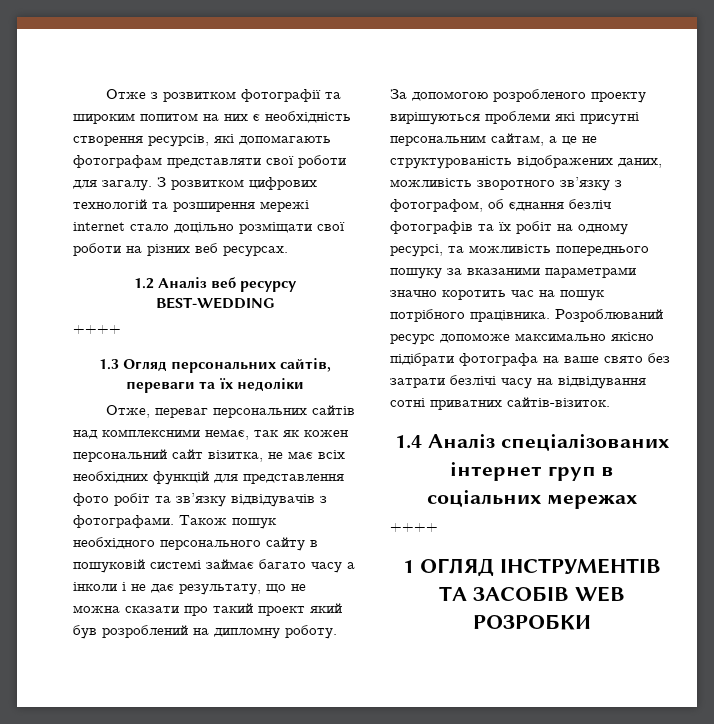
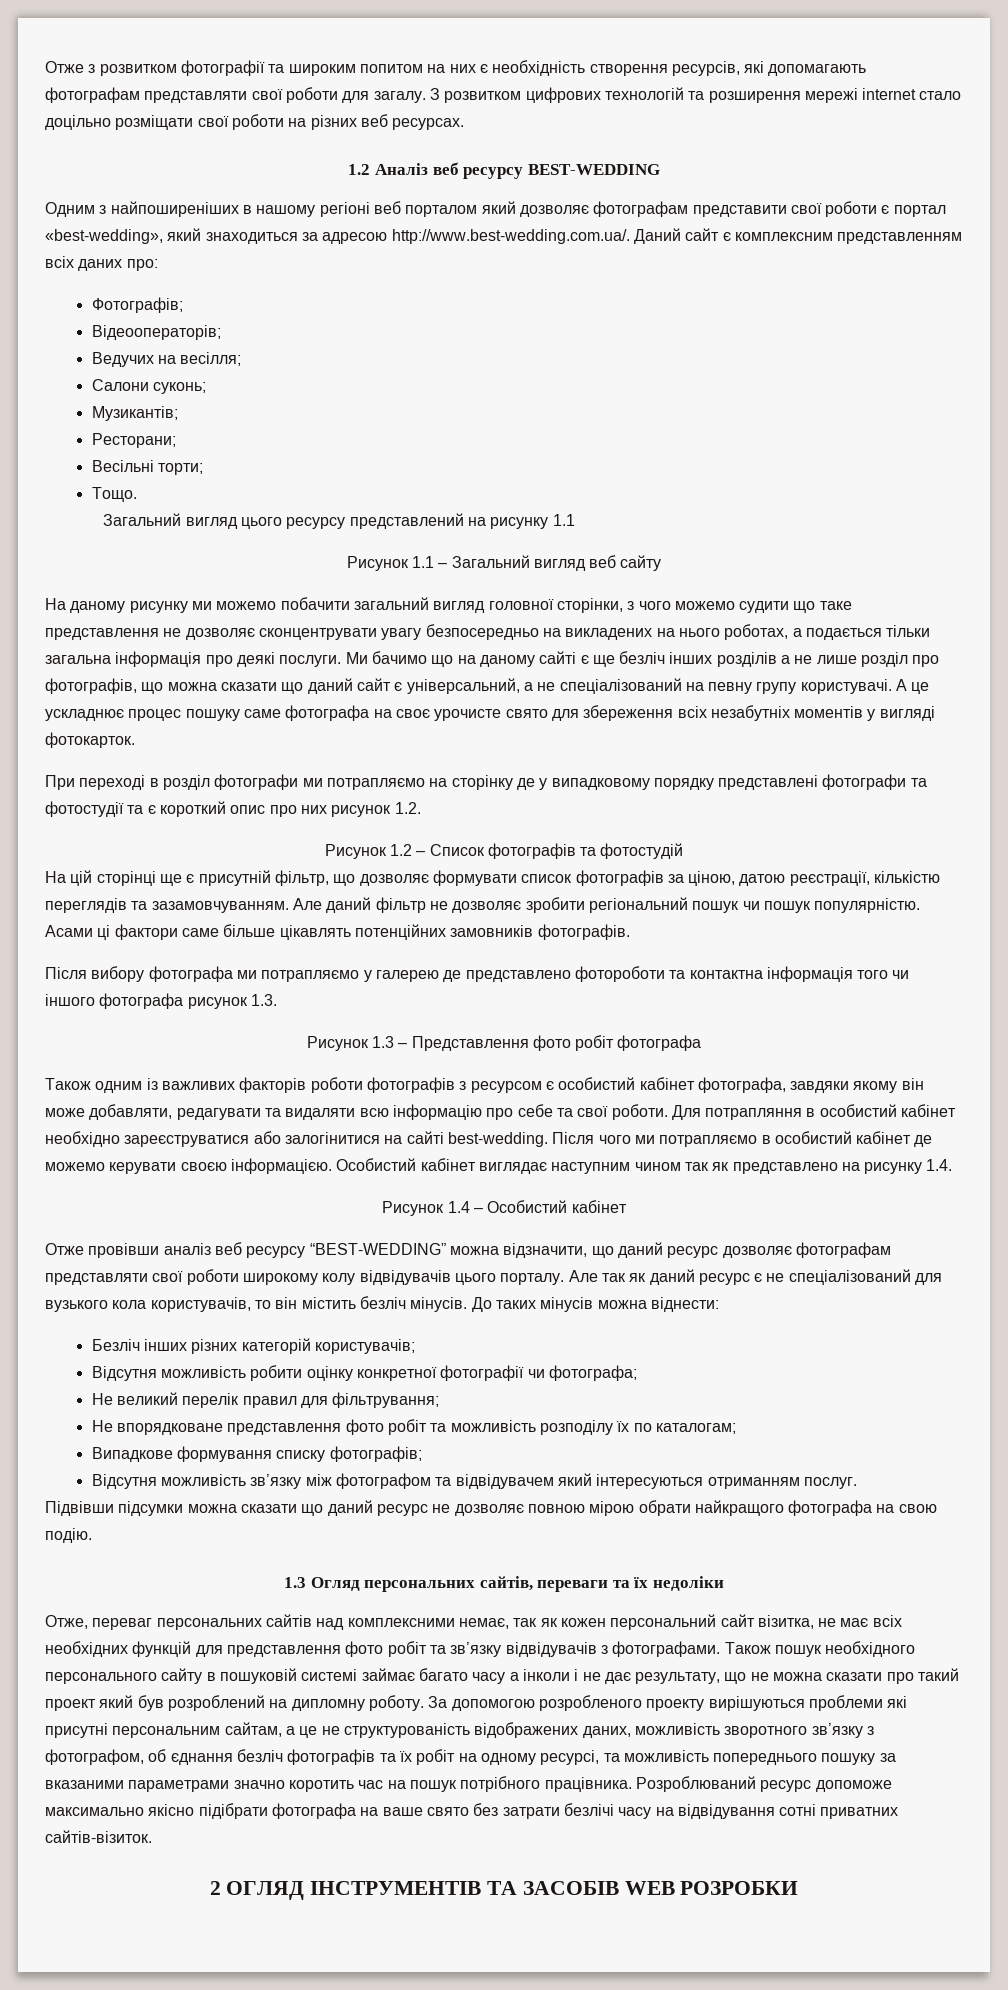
[73,325,121,334] ++++ -> [45,201,946,217] [45,228,963,244] [45,256,158,271] [91,297,183,313] [91,325,221,340] [91,352,242,367] [91,379,207,394] [91,406,178,421] [91,433,176,448] [91,460,204,475] [91,487,137,502] [103,513,575,529] [346,555,662,571] [45,597,852,613] [45,624,931,640] [45,651,940,667] [45,678,930,694] [45,705,935,721] [45,732,135,748] [45,774,927,790] [45,801,421,817] [324,843,684,859] [45,870,941,886] [45,897,921,913] [45,924,630,940] [45,966,910,982] [45,993,277,1009] [306,1035,702,1051] [45,1077,924,1093] [45,1104,957,1120] [45,1131,933,1147] [45,1158,953,1174] [382,1200,627,1216] [45,1242,891,1258] [45,1269,943,1285] [45,1296,719,1312] [91,1338,416,1354] [91,1365,638,1381] [91,1392,440,1408] [91,1419,736,1435] [91,1446,422,1462] [91,1473,857,1489] [45,1500,937,1516] [45,1528,92,1543] Одним з найпоширеніших в нашому регіоні веб порталом який дозволяє фотографам представити свої роботи є портал «best-wedding», який знаходиться за адресою http://www.best-wedding.com.ua/. Даний сайт є комплексним представленням всіх даних про: // Фотографів; // Відеооператорів; // Ведучих на весілля; // Салони суконь; // Музикантів; // Ресторани; // Весільні торти; // Тощо. // Загальний вигляд цього ресурсу представлений на рисунку 1.1 // Рисунок 1.1 – Загальний вигляд веб сайту // На даному рисунку ми можемо побачити загальний вигляд головної сторінки, з чого можемо судити що таке представлення не дозволяє сконцентрувати увагу безпосередньо на викладених на нього роботах, а подається тільки загальна інформація про деякі послуги. Ми бачимо що на даному сайті є ще безліч інших розділів а не лише розділ про фотографів, що можна сказати що даний сайт є універсальний, а не спеціалізований на певну групу користувачі. А це ускладнює процес пошуку саме фотографа на своє урочисте свято для збереження всіх незабутніх моментів у вигляді фотокарток. // При переході в розділ фотографи ми потрапляємо на сторінку де у випадковому порядку представлені фотографи та фотостудії та є короткий опис про них рисунок 1.2. // Рисунок 1.2 – Список фотографів та фотостудій // На цій сторінці ще є присутній фільтр, що дозволяє формувати список фотографів за ціною, датою реєстрації, кількістю переглядів та зазамовчуванням. Але даний фільтр не дозволяє зробити регіональний пошук чи пошук популярністю. Асами ці фактори саме більше цікавлять потенційних замовників фотографів. // Після вибору фотографа ми потрапляємо у галерею де представлено фотороботи та контактна інформація того чи іншого фотографа рисунок 1.3. // Рисунок 1.3 – Представлення фото робіт фотографа // Також одним із важливих факторів роботи фотографів з ресурсом є особистий кабінет фотографа, завдяки якому він може добавляти, редагувати та видаляти всю інформацію про себе та свої роботи. Для потрапляння в особистий кабінет необхідно зареєструватися або залогінитися на сайті best-wedding. Після чого ми потрапляємо в особистий кабінет де можемо керувати своєю інформацією. Особистий кабінет виглядає наступним чином так як представлено на рисунку 1.4. // Рисунок 1.4 – Особистий кабінет // Отже провівши аналіз веб ресурсу “BEST-WEDDING” можна відзначити, що даний ресурс дозволяє фотографам представляти свої роботи широкому колу відвідувачів цього порталу. Але так як даний ресурс є не спеціалізований для вузького кола користувачів, то він містить безліч мінусів. До таких мінусів можна віднести: // Безліч інших різних категорій користувачів; // Відсутня можливість робити оцінку конкретної фотографії чи фотографа; // Не великий перелік правил для фільтрування; // Не впорядковане представлення фото робіт та можливість розподілу їх по каталогам; // Випадкове формування списку фотографів; // Відсутня можливість зв’язку між фотографом та відвідувачем який інтересуються отриманням послуг. // Підвівши підсумки можна сказати що даний ресурс не дозволяє повною мірою обрати найкращого фотографа на свою подію.
[395,434,670,451] [449,462,615,481] [427,490,638,509] [390,523,438,532] [403,560,415,573] 1.4 Аналіз спеціалізованих інтернет груп в соціальних мережах // ++++ // 1 -> [209,1881,221,1895] 2

